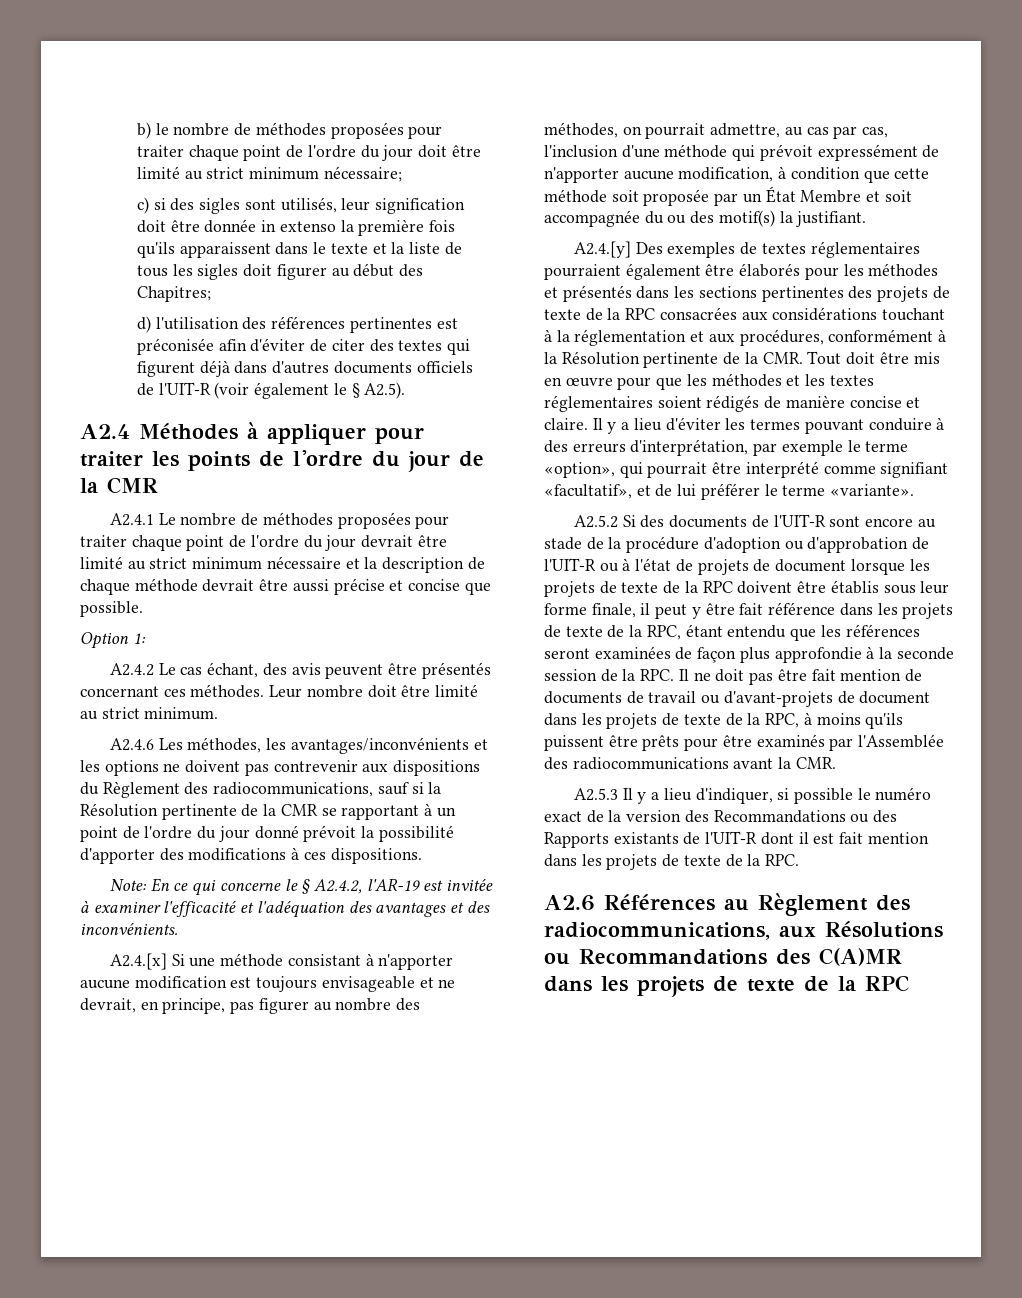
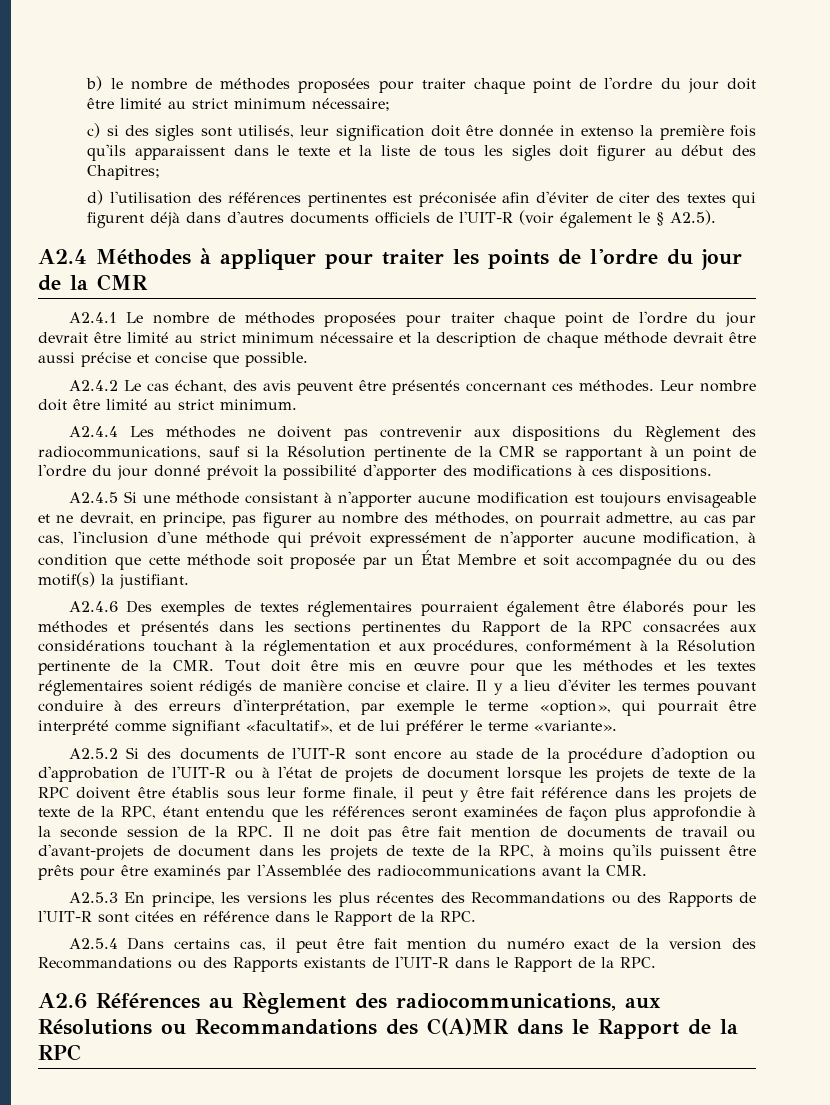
[80,632,146,649] // Option 1: -> (308, 359) none
[109,737,488,754] [80,760,159,776] A2.4.6 Les méthodes, les avantages/inconvénients et les options -> [68,426,236,438] A2.4.4 Les méthodes
[109,878,494,896] [80,900,490,918] [80,923,178,935] [109,953,167,970] Note: En ce qui concerne le § A2.4.2, l'AR-19 est invitée à examiner l'efficacité et l'adéquation des avantages et des inconvénients. // A2.4.[x] -> [68,492,118,503] A2.4.5
[573,241,631,258] A2.4.[y] -> [68,601,118,612] A2.4.6
[848,286,950,302] [544,309,581,320] des projets de texte -> [451,621,540,636] du Rapport
[622,788,871,804] Il y a lieu d'indiquer, si possible le -> [124,892,757,907] [38,910,476,926] [68,937,497,953] En principe, les versions les plus récentes des Recommandations ou des Rapports de l'UIT-R sont citées en référence dans le Rapport de la RPC. // A2.5.4 Dans certains cas, il peut être fait mention du
[760,832,929,845] [544,854,721,870] dont il est fait mention dans les projets de texte -> [455,957,572,972] dans le Rapport
[601,976,795,997] les projets de texte -> [572,1019,679,1039] le Rapport

